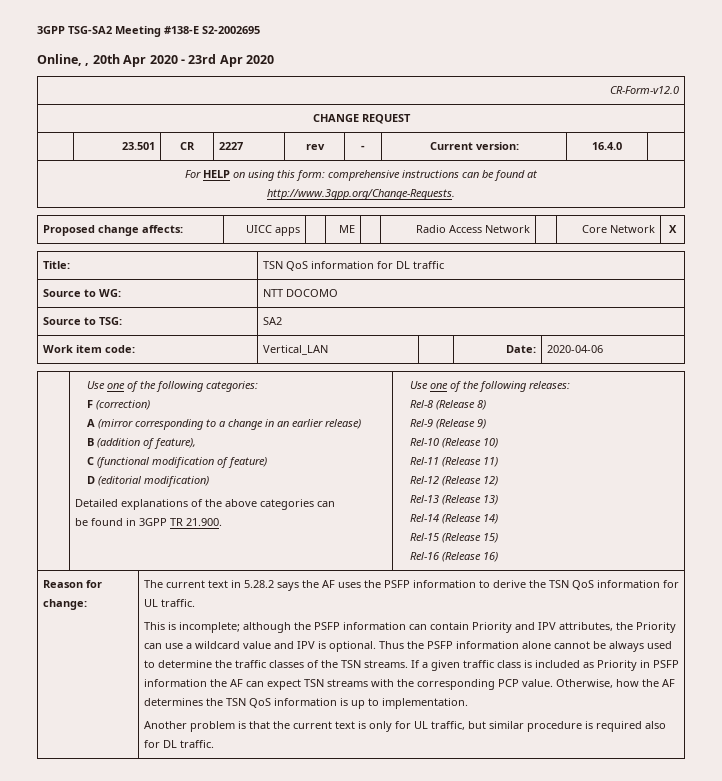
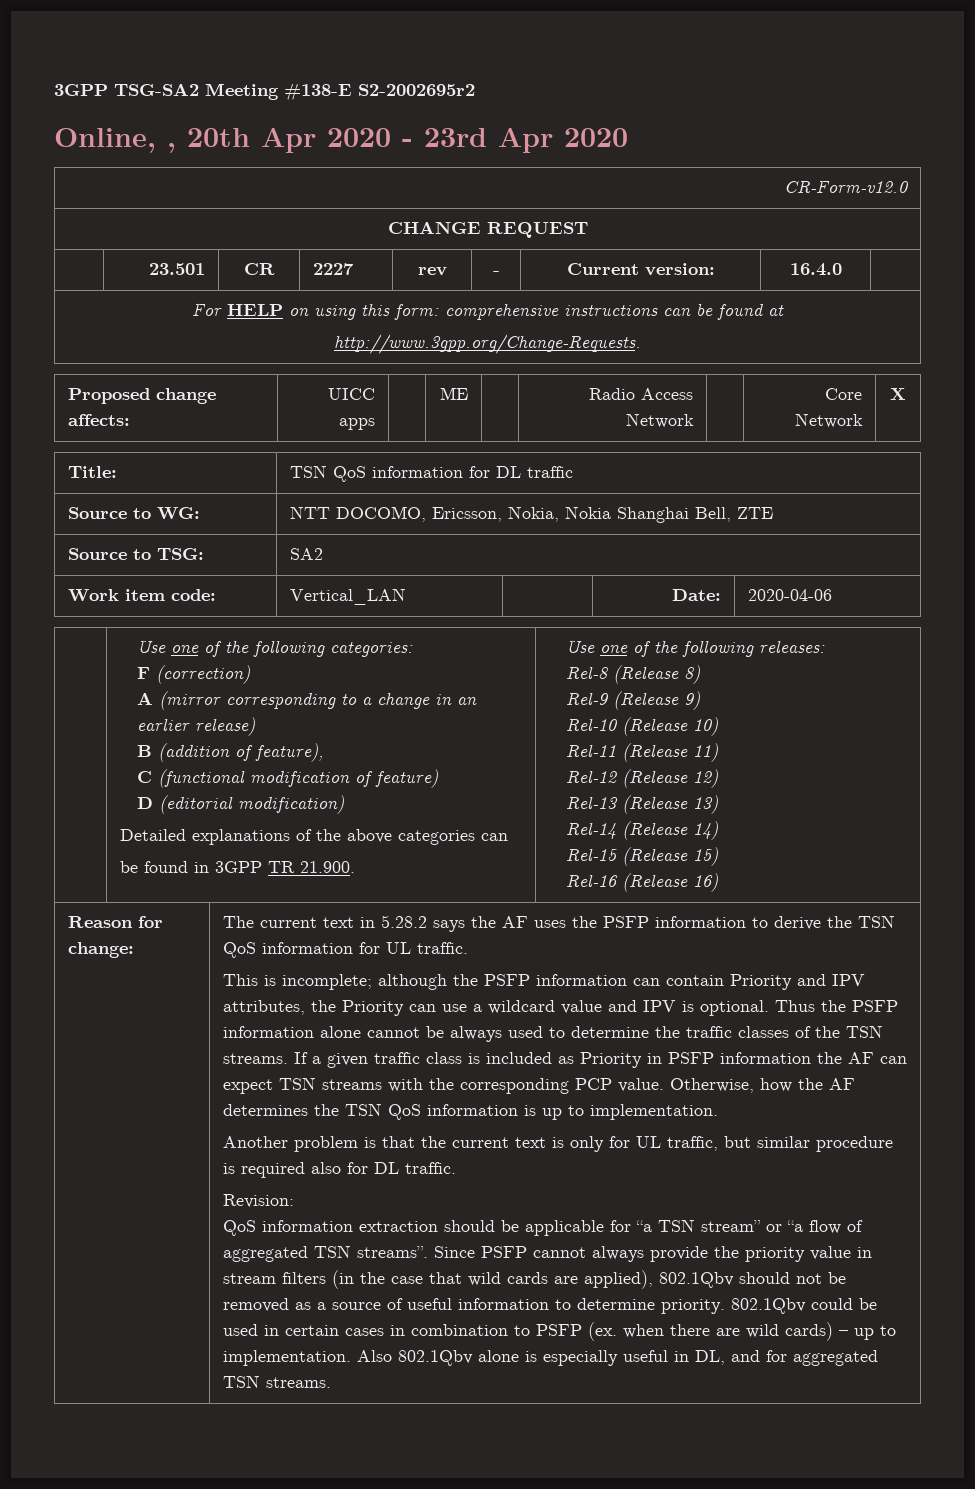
[202,26,260,34] S2-2002695 -> [358,84,475,96] S2-2002695r2
[285,289,338,297] DOCOMO -> [335,506,773,523] DOCOMO, Ericsson, Nokia, Nokia Shanghai Bell, ZTE
(214, 744) none -> [222,1194,294,1208] [222,1219,863,1236] [222,1245,872,1262] [222,1270,846,1289] [222,1298,877,1314] [222,1322,896,1341] [222,1350,878,1366] [222,1375,331,1388] // Revision: // QoS information extraction should be applicable for “a TSN stream” or “a flow of aggregated TSN streams”. Since PSFP cannot always provide the priority value in stream filters (in the case that wild cards are applied), 802.1Qbv should not be removed as a source of useful information to determine priority. 802.1Qbv could be used in certain cases in combination to PSFP (ex. when there are wild cards) – up to implementation. Also 802.1Qbv alone is especially useful in DL, and for aggregated TSN streams.

